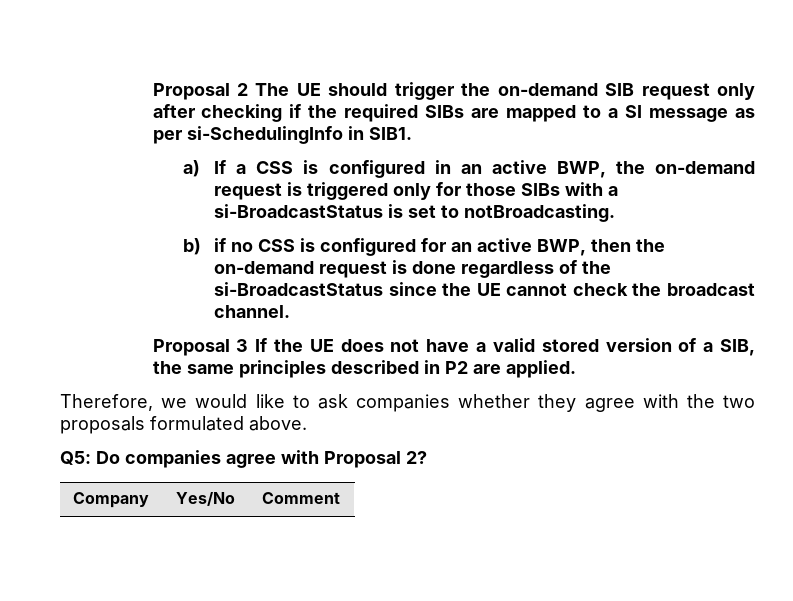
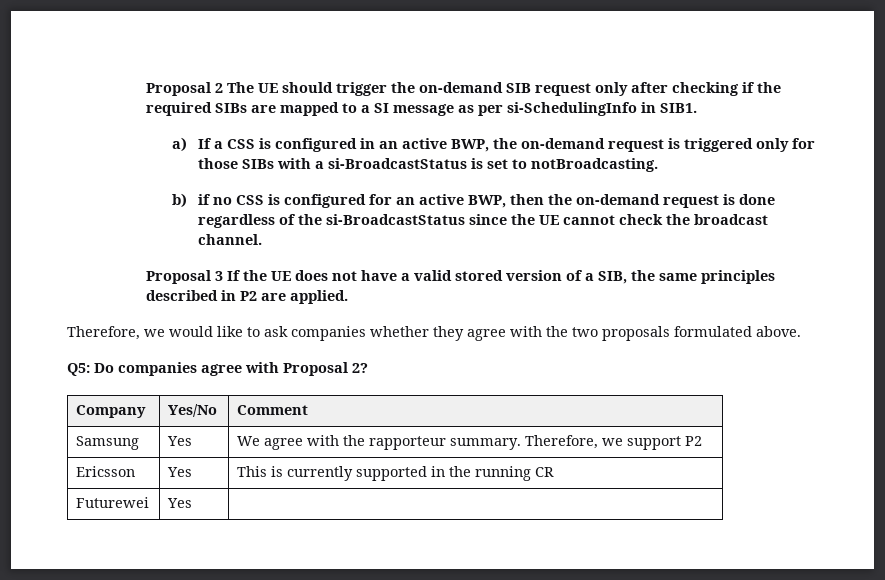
(341, 498) none -> [76,436,140,450] [167,436,193,446] [237,435,703,450] [76,466,136,477] [167,467,193,477] [237,466,555,481] [76,497,150,508] [167,498,193,508] // Samsung | Yes | We agree with the rapporteur summary. Therefore, we support P2 // Ericsson | Yes | This is currently supported in the running CR // Futurewei | Yes |

